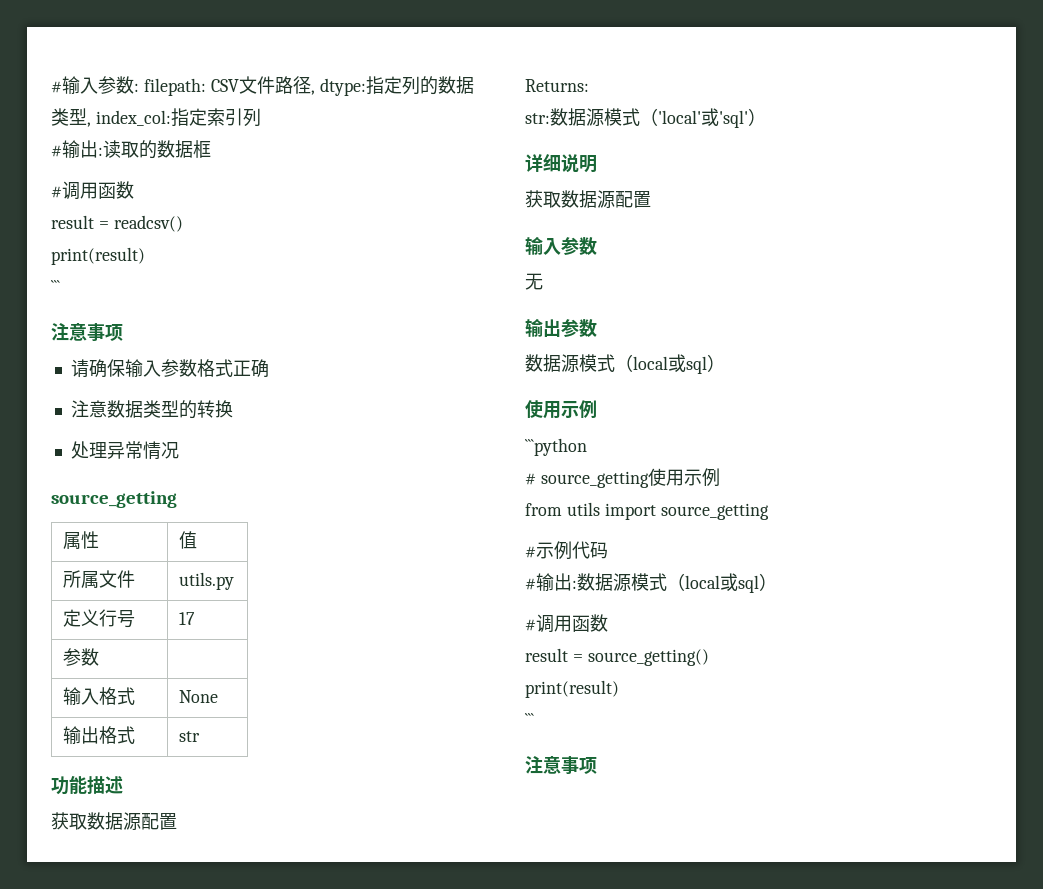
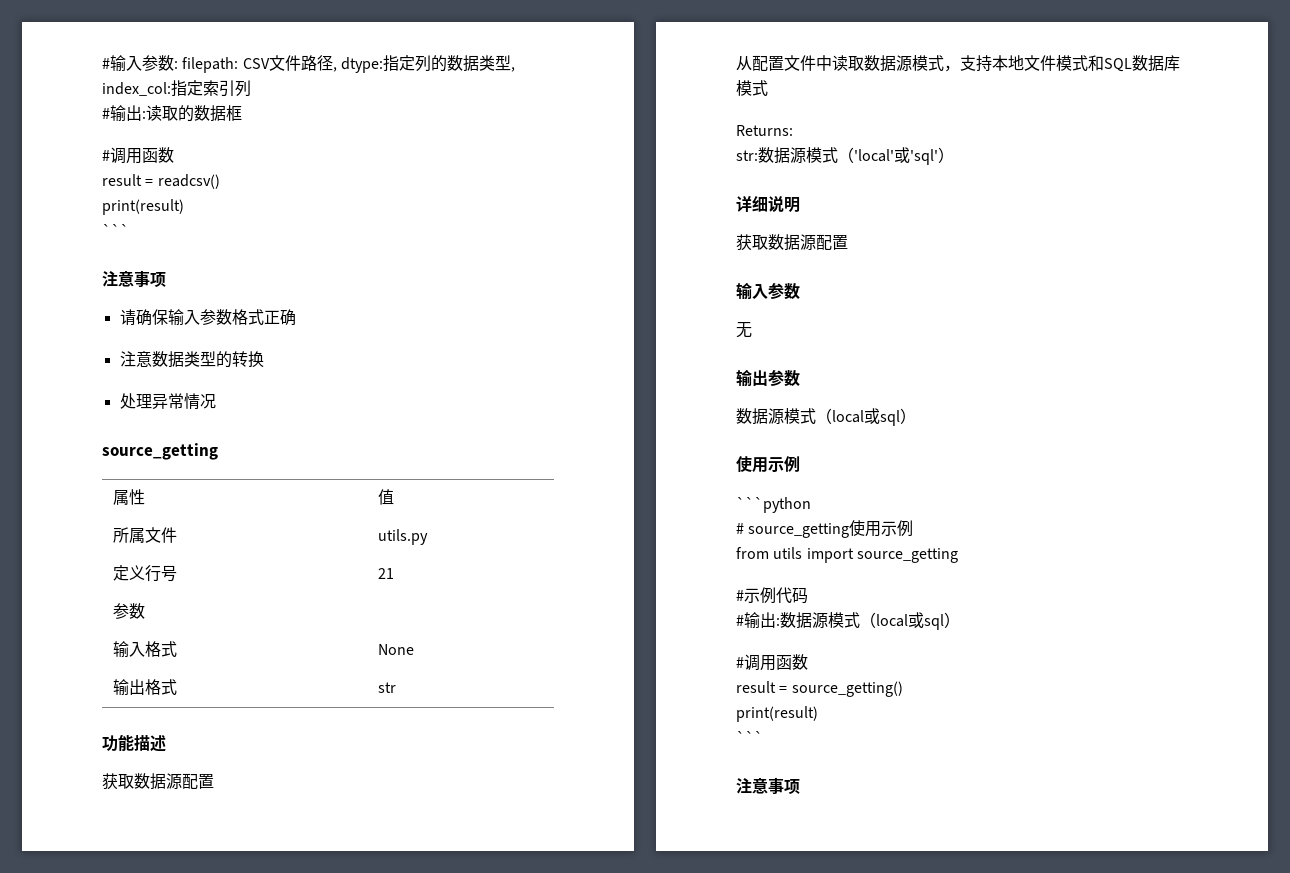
[179,612,196,625] 17 -> [378,568,395,579] 21
(177, 821) none -> [736,55,1180,72] [736,80,768,96] // 从配置文件中读取数据源模式，支持本地文件模式和SQL数据库模式

